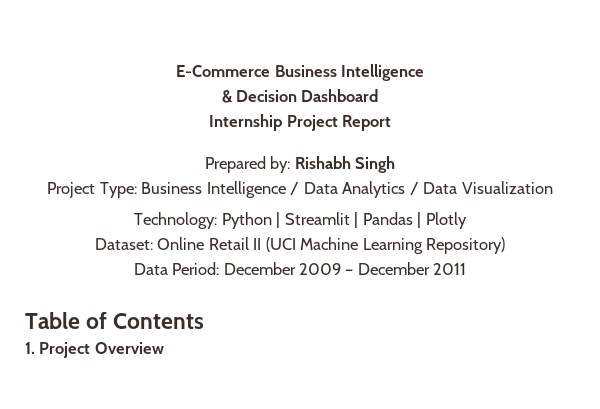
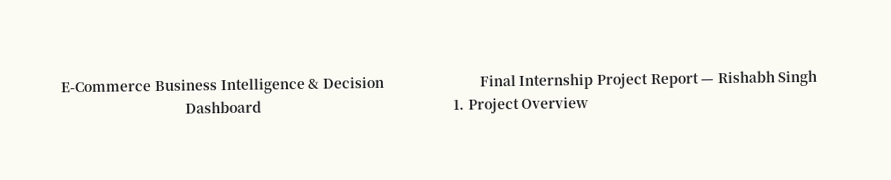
(424, 72) // -> (306, 86) none
(379, 95) none -> [478,75,516,87] Final
[204,156,291,173] // Prepared by: -> [700,79,715,84] —
[47,181,553,198] [134,212,467,229] [94,237,506,254] [133,262,467,275] [25,312,205,329] // Project Type: Business Intelligence / Data Analytics / Data Visualization // Technology: Python | Streamlit | Pandas | Plotly // Dataset: Online Retail II (UCI Machine Learning Repository) // Data Period: December 2009 – December 2011 // Table of Contents -> (818, 78) none

